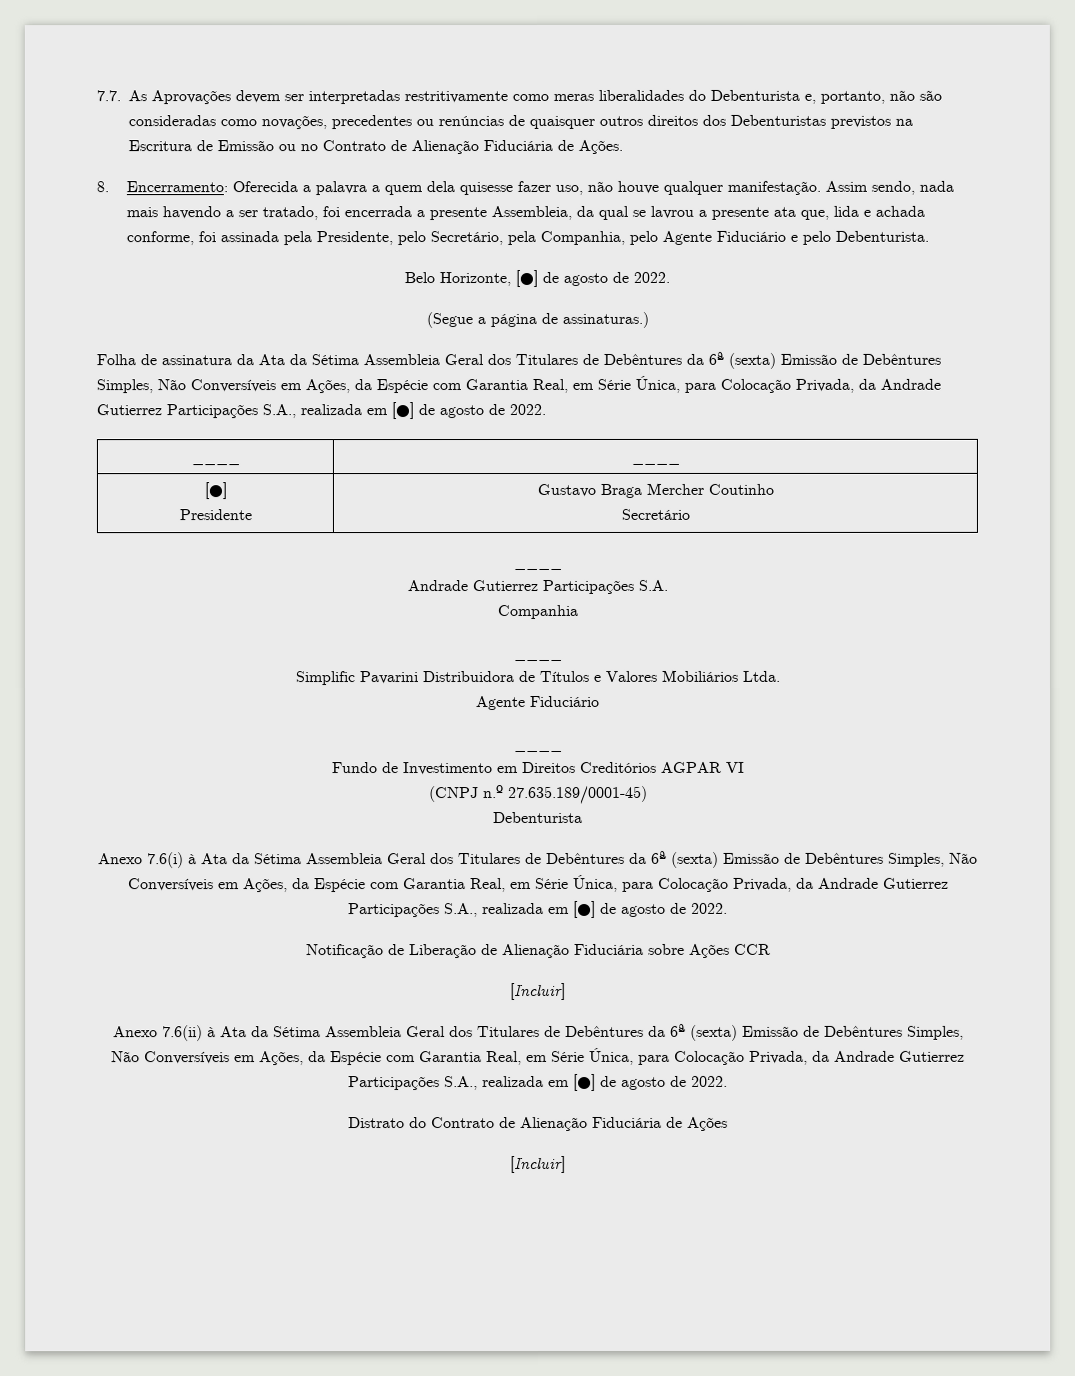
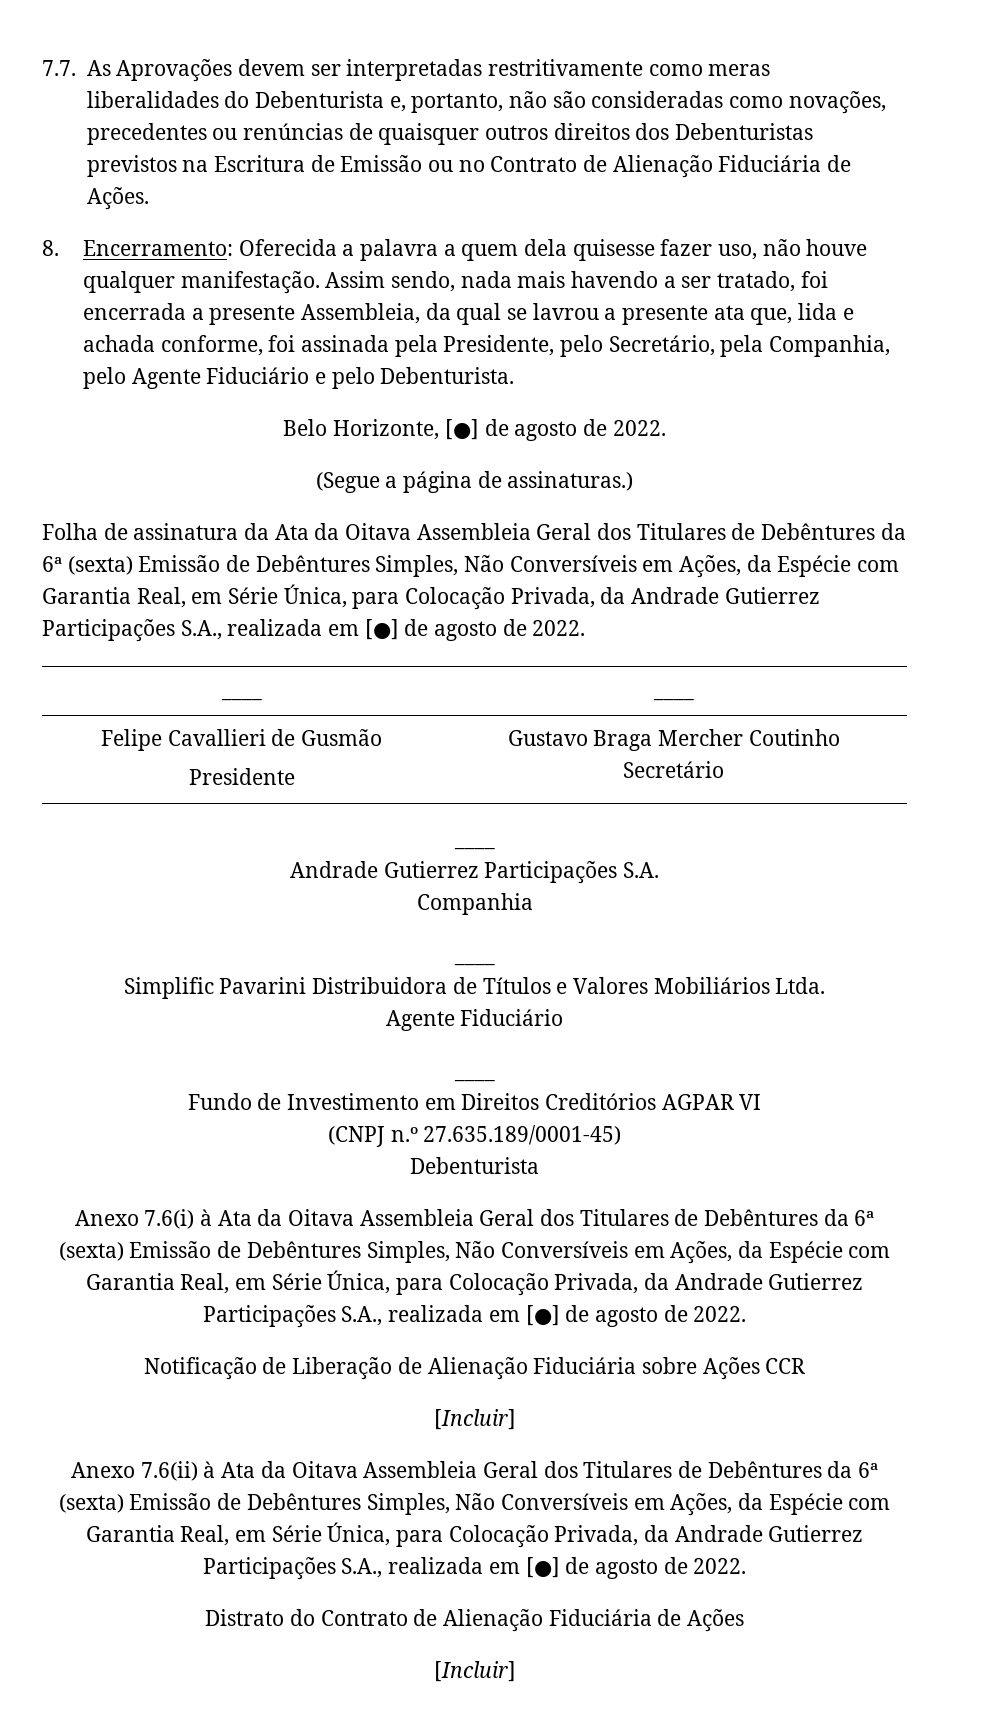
[311,354,359,366] Sétima -> [345,523,412,540] Oitava
[203,482,227,500] [●] -> [100,729,383,751] Felipe Cavallieri de Gusmão
[254,853,302,865] Sétima -> [287,1209,354,1226] Oitava
[272,1026,321,1038] Sétima -> [291,1461,358,1478] Oitava

